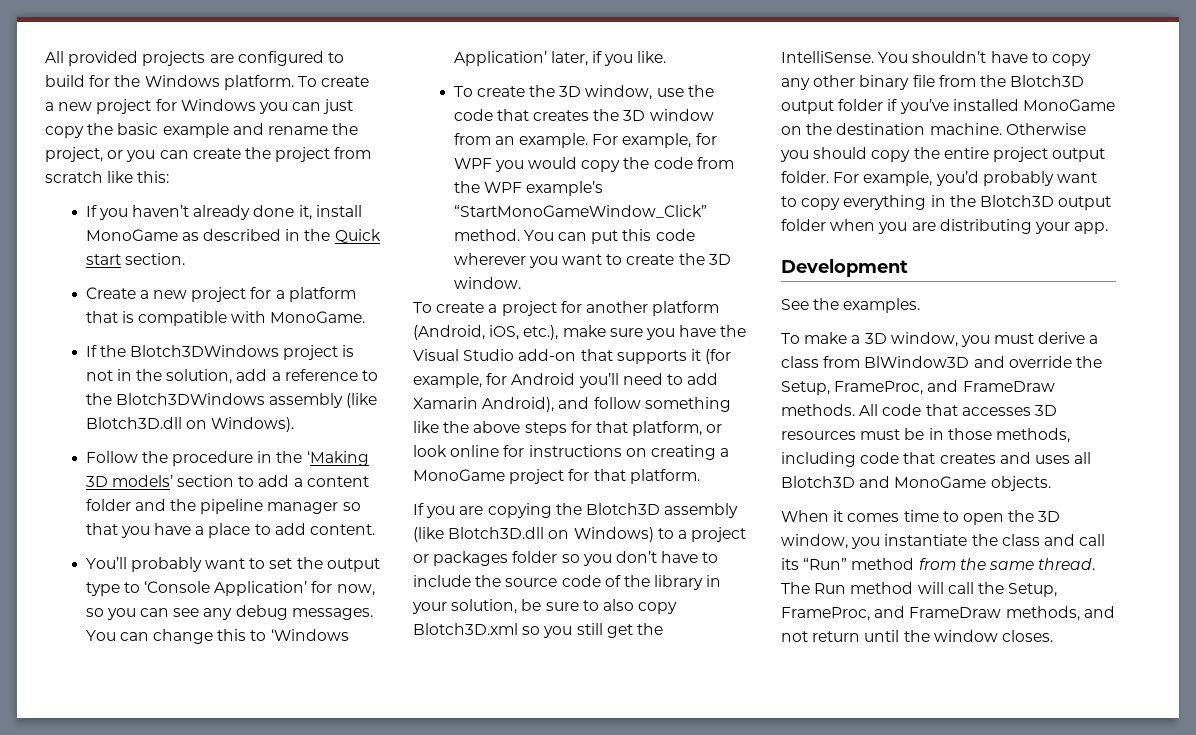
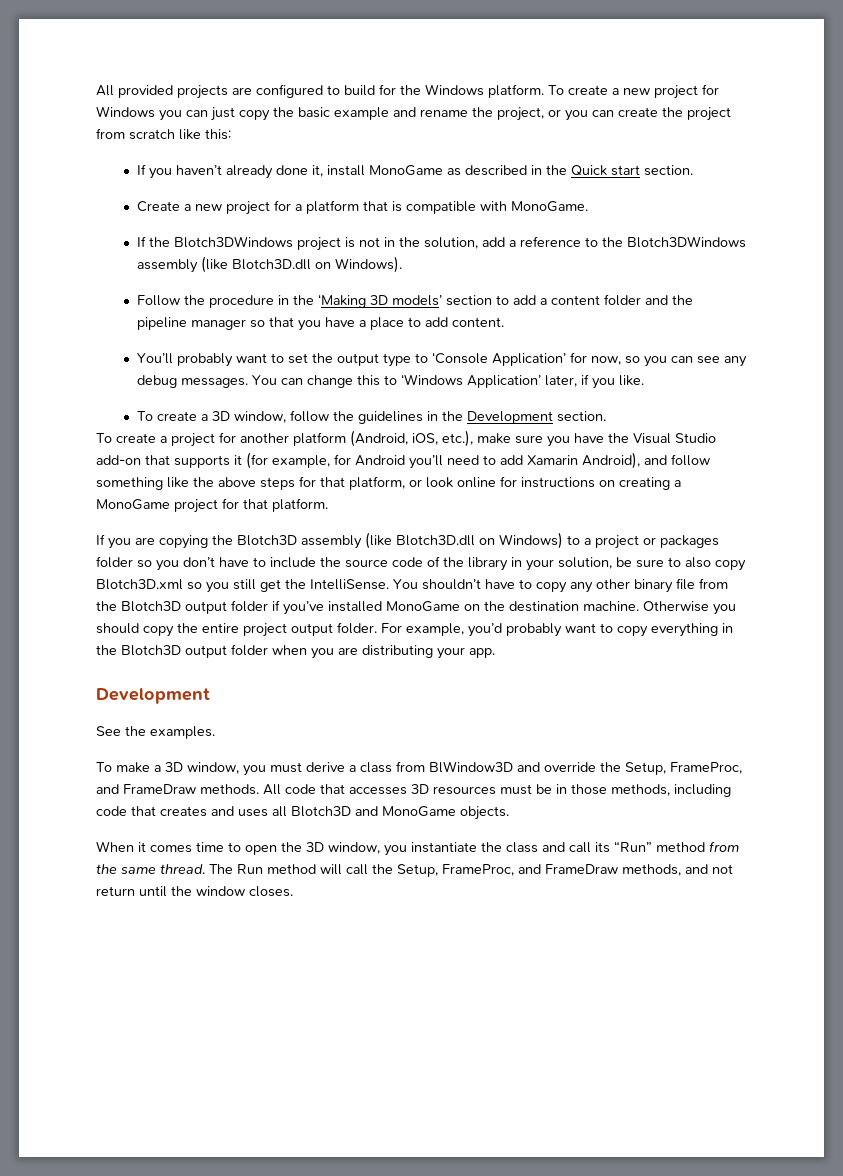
[528,85,714,100] [453,109,714,121] [453,133,717,148] [453,157,734,172] [453,181,603,196] [453,205,707,218] [453,229,695,244] [453,253,731,268] [453,277,521,289] the 3D window, use the code that creates the 3D window from an example. For example, for WPF you would copy the code from the WPF example’s “StartMonoGameWindow_Click” method. You can put this code wherever you want to create the 3D window. -> [201,410,607,424] a 3D window, follow the guidelines in the Development section.

